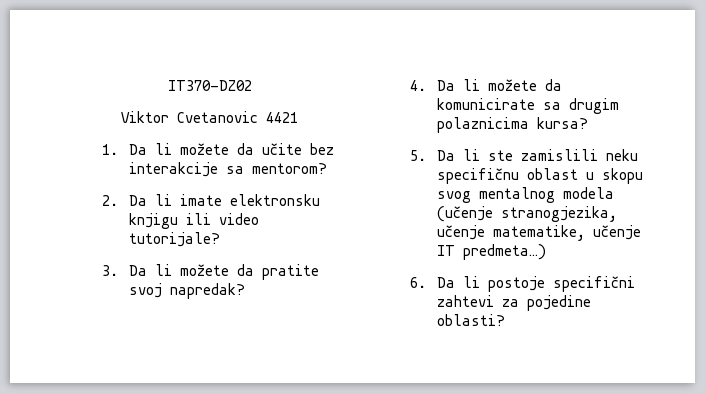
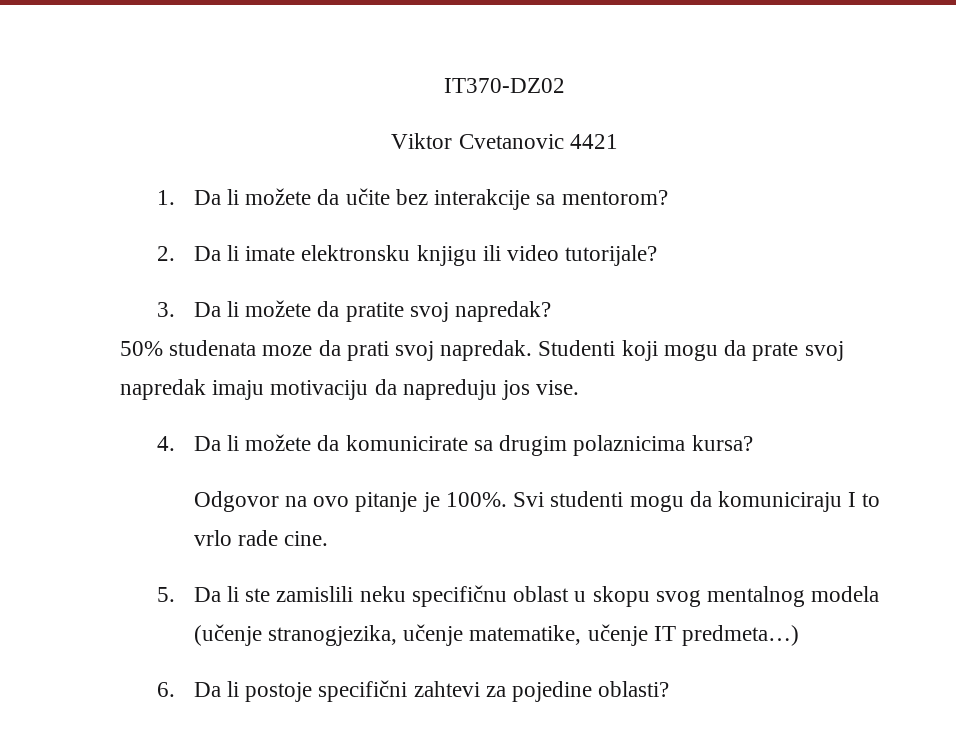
(245, 291) none -> [120,340,844,361] [120,379,580,400] // 50% studenata moze da prati svoj napredak. Studenti koji mogu da prate svoj napredak imaju motivaciju da napreduju jos vise.
(588, 123) none -> [193,491,881,512] [193,530,329,546] // Odgovor na ovo pitanje je 100%. Svi studenti mogu da komuniciraju I to vrlo rade cine.

